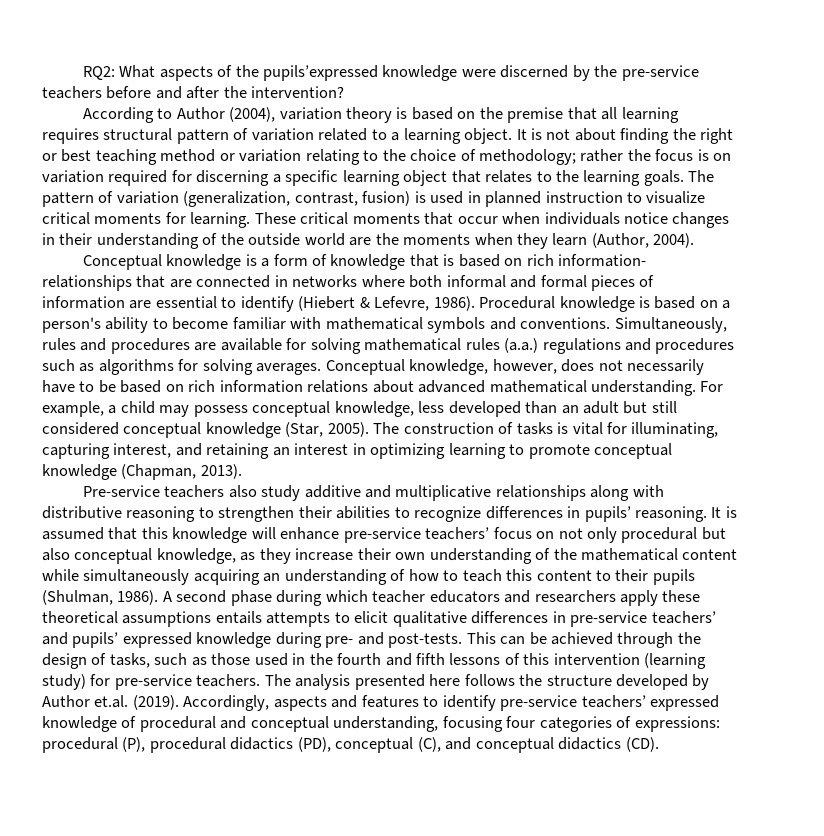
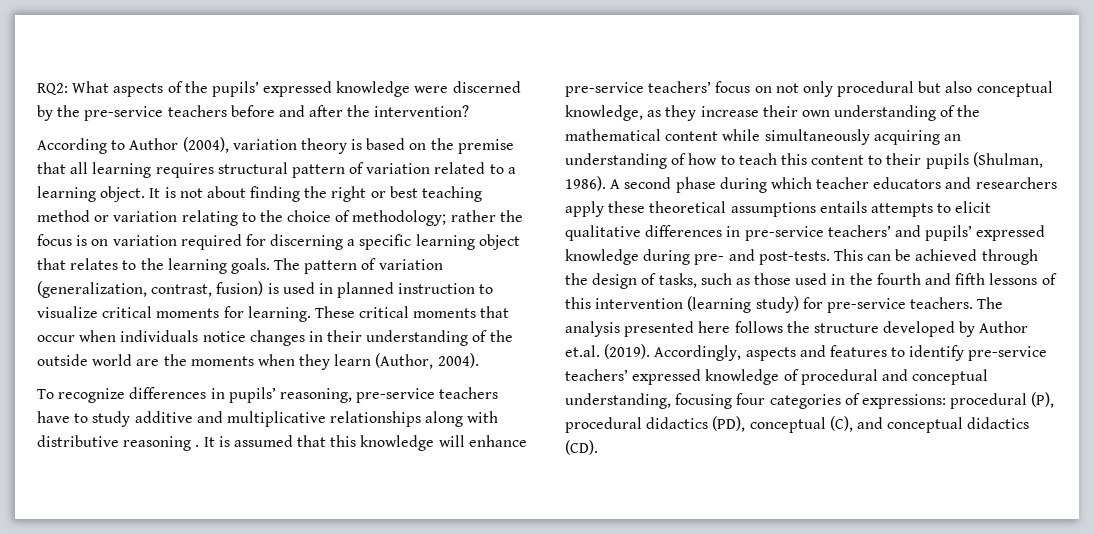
[262,65,378,81] pupils’expressed -> [211,81,333,97] pupils’ expressed
[82,254,647,270] [42,275,655,291] [42,296,731,312] [42,317,727,333] [42,338,735,354] [42,359,705,375] [42,380,724,396] [42,401,677,417] [42,422,719,438] [42,443,673,459] [42,464,242,480] [82,485,257,498] Conceptual knowledge is a form of knowledge that is based on rich information- relationships that are connected in networks where both informal and formal pieces of information are essential to identify (Hiebert & Lefevre, 1986). Procedural knowledge is based on a person's ability to become familiar with mathematical symbols and conventions. Simultaneously, rules and procedures are available for solving mathematical rules (a.a.) regulations and procedures such as algorithms for solving averages. Conceptual knowledge, however, does not necessarily have to be based on rich information relations about advanced mathematical understanding. For example, a child may possess conceptual knowledge, less developed than an adult but still considered conceptual knowledge (Star, 2005). The construction of tasks is vital for illuminating, capturing interest, and retaining an interest in optimizing learning to promote conceptual knowledge (Chapman, 2013). // Pre-service teachers also -> [37,387,499,403] [37,411,89,423] To recognize differences in pupils’ reasoning, pre-service teachers have to
[198,506,708,522] to strengthen their abilities to recognize differences in pupils’ reasoning. -> [195,445,200,447] .

